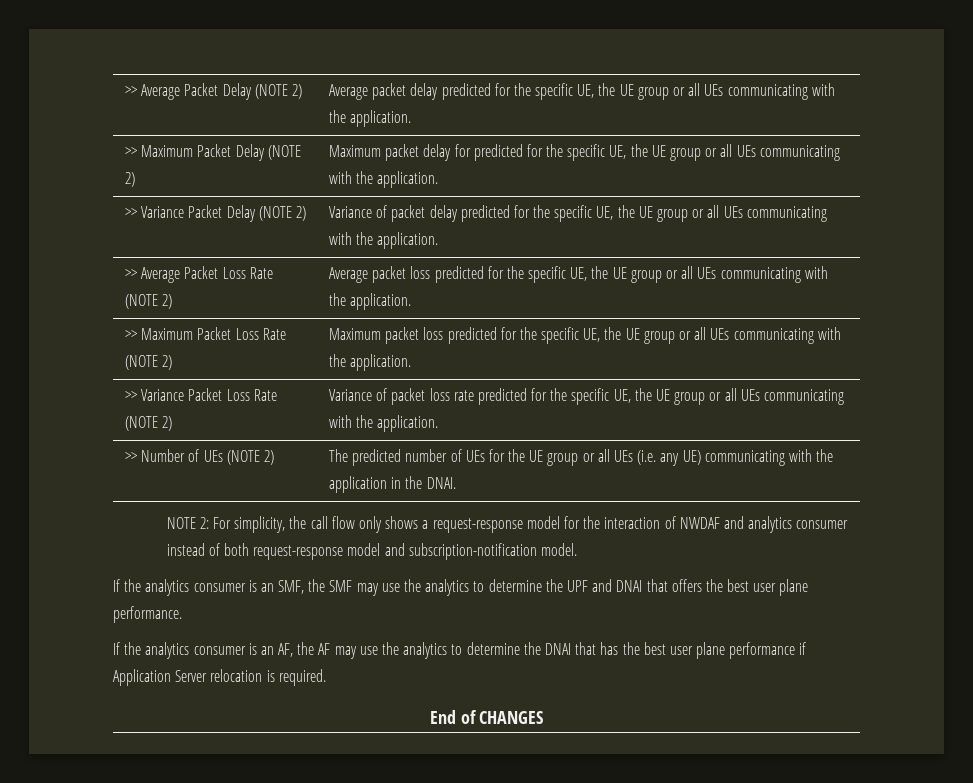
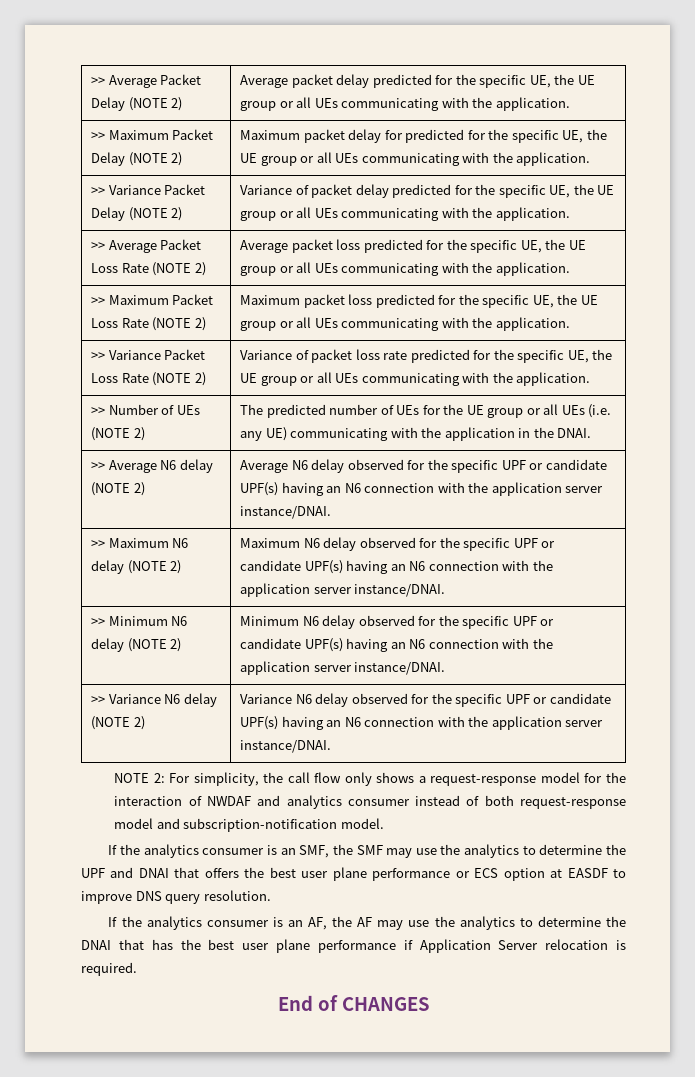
(456, 483) none -> [91,459,213,473] [91,482,145,496] [240,459,607,473] [240,482,604,496] [240,506,332,519] [91,538,189,548] [91,560,182,574] [240,537,556,551] [240,560,553,574] [240,583,446,597] [91,616,188,626] [91,638,182,652] [240,615,555,629] [240,638,553,652] [240,661,446,675] [91,693,217,707] [91,716,145,730] [240,693,611,707] [240,716,604,730] [240,740,332,753] // >> Average N6 delay (NOTE 2) | Average N6 delay observed for the specific UPF or candidate UPF(s) having an N6 connection with the application server instance/DNAI. // >> Maximum N6 delay (NOTE 2) | Maximum N6 delay observed for the specific UPF or candidate UPF(s) having an N6 connection with the application server instance/DNAI. // >> Minimum N6 delay (NOTE 2) | Minimum N6 delay observed for the specific UPF or candidate UPF(s) having an N6 connection with the application server instance/DNAI. // >> Variance N6 delay (NOTE 2) | Variance N6 delay observed for the specific UPF or candidate UPF(s) having an N6 connection with the application server instance/DNAI.
[113,606,182,623] performance. -> [372,868,627,881] [81,890,271,904] performance or ECS option at EASDF to improve DNS query resolution.

